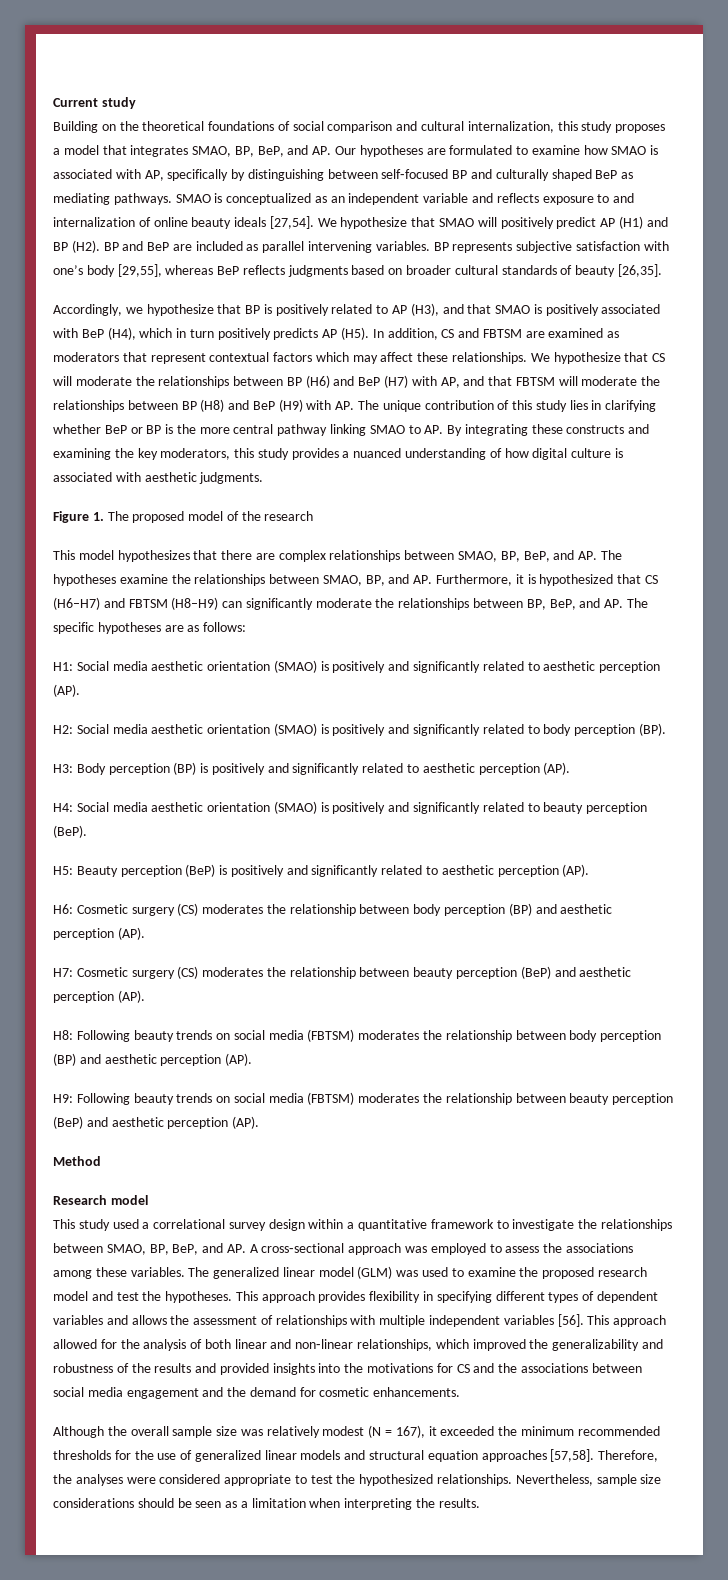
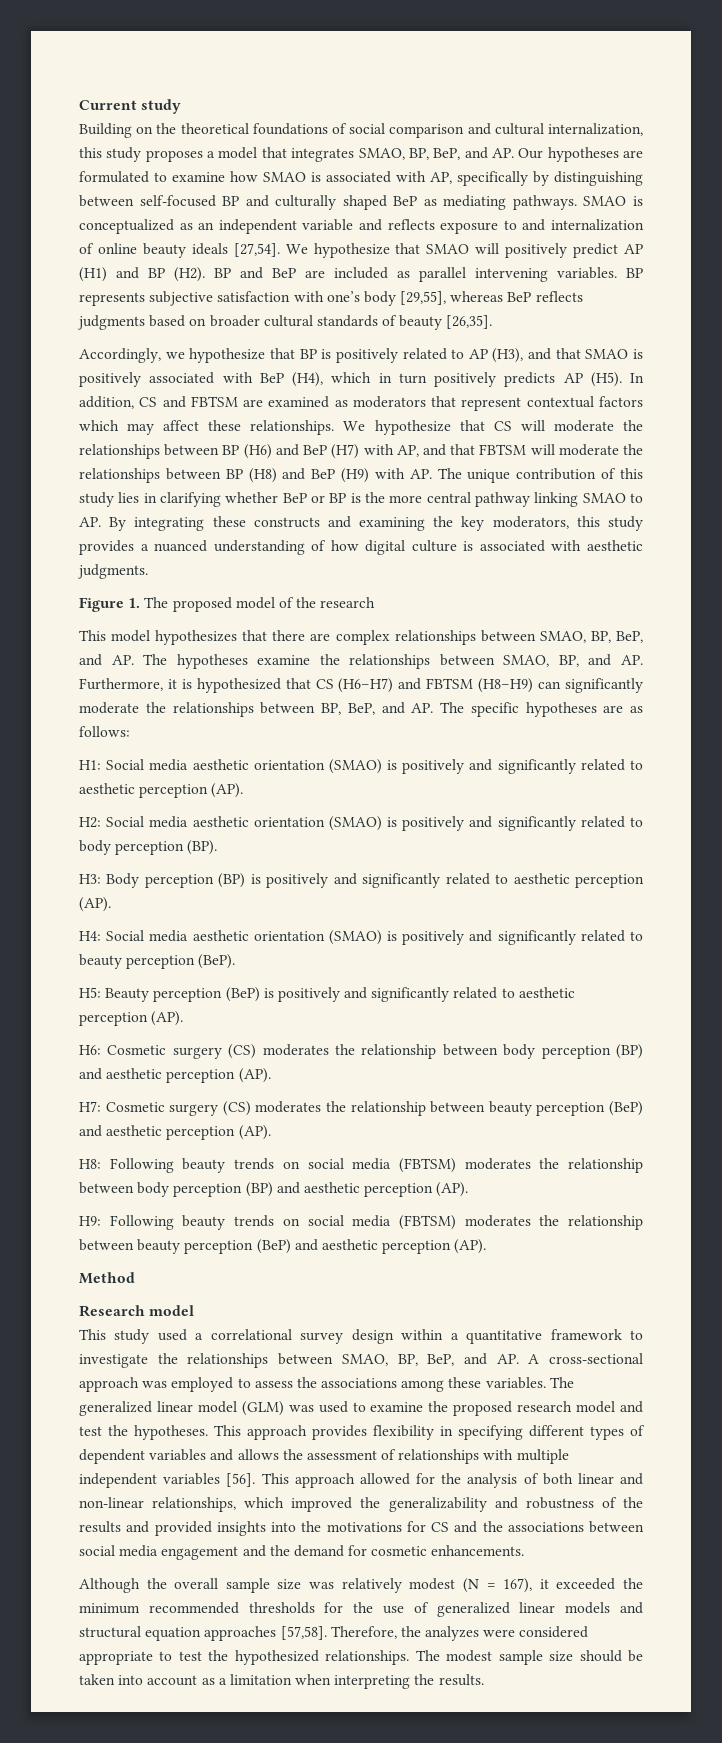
[75,1474,123,1486] analyses -> [425,1626,480,1641] analyzes
[515,1474,662,1486] [53,1498,134,1508] Nevertheless, sample size considerations -> [415,1650,574,1665] The modest sample size
[195,1501,222,1508] seen -> [79,1674,198,1686] taken into account

